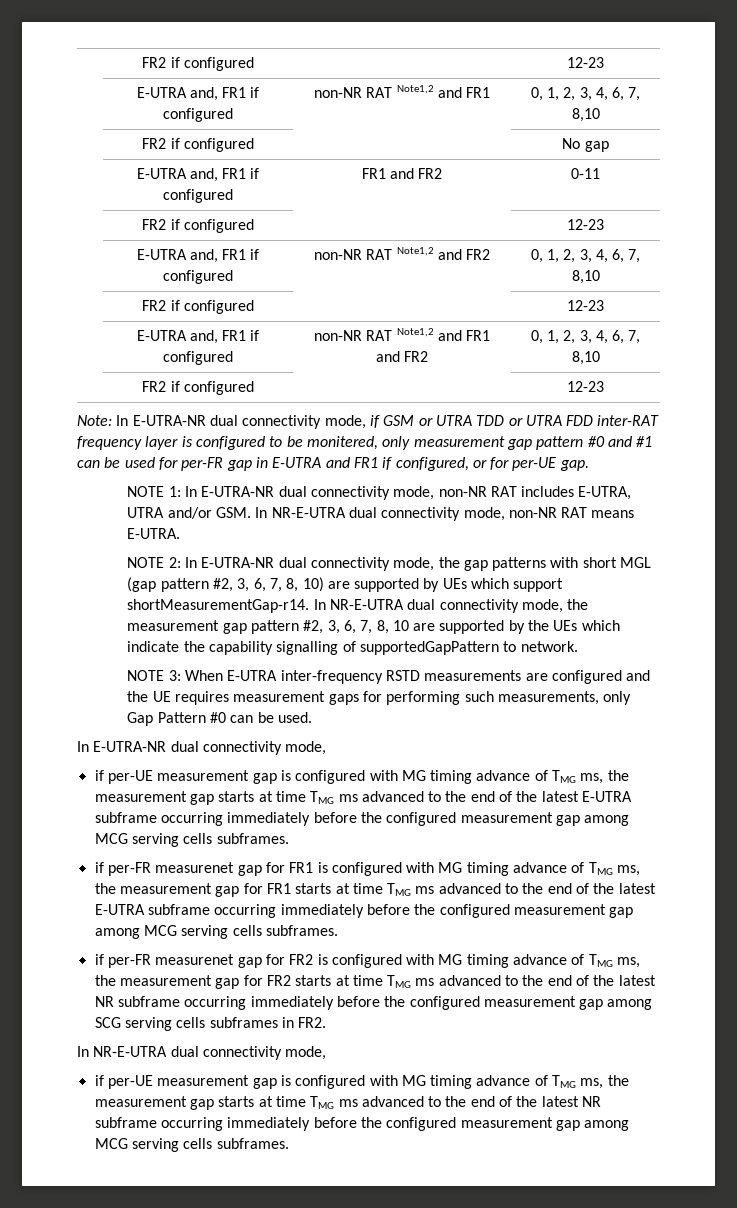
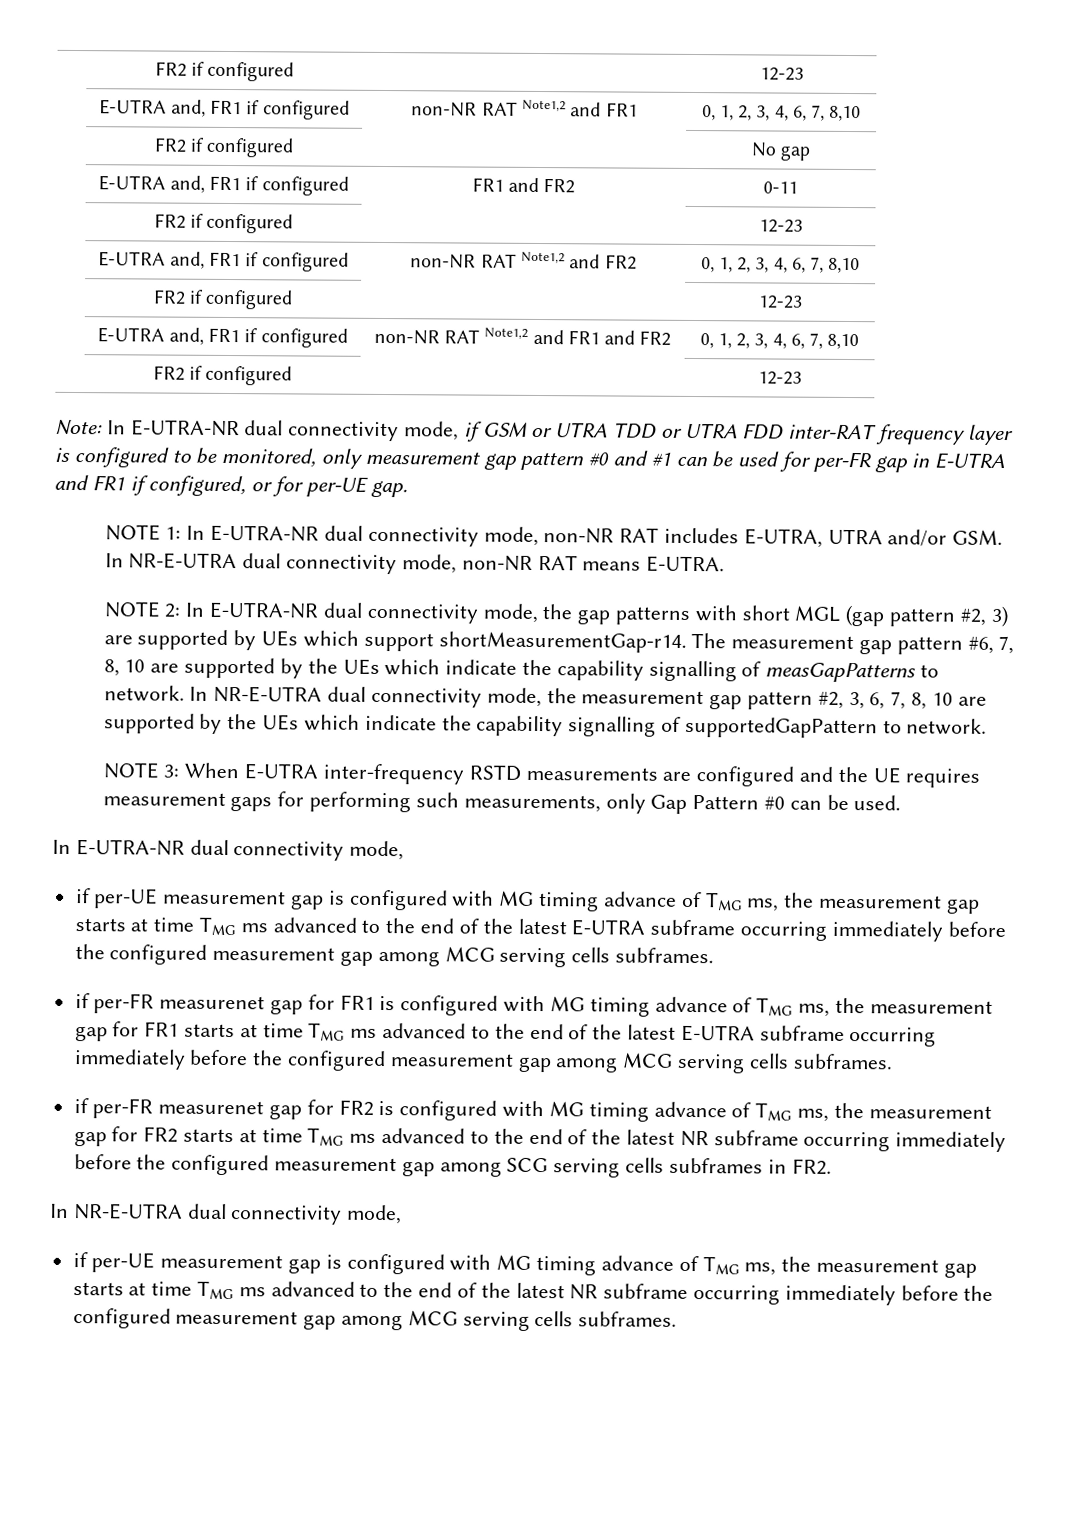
[306,436,378,450] monitered, -> [221,447,317,467] monitored,
[237,577,324,592] 3, 6, 7, 8, 10) -> [990,605,1008,628] 3)
(310, 606) none -> [691,632,1015,655] [103,657,939,683] [103,685,185,702] The measurement gap pattern #6, 7, 8, 10 are supported by the UEs which indicate the capability signalling of measGapPatterns to network.

